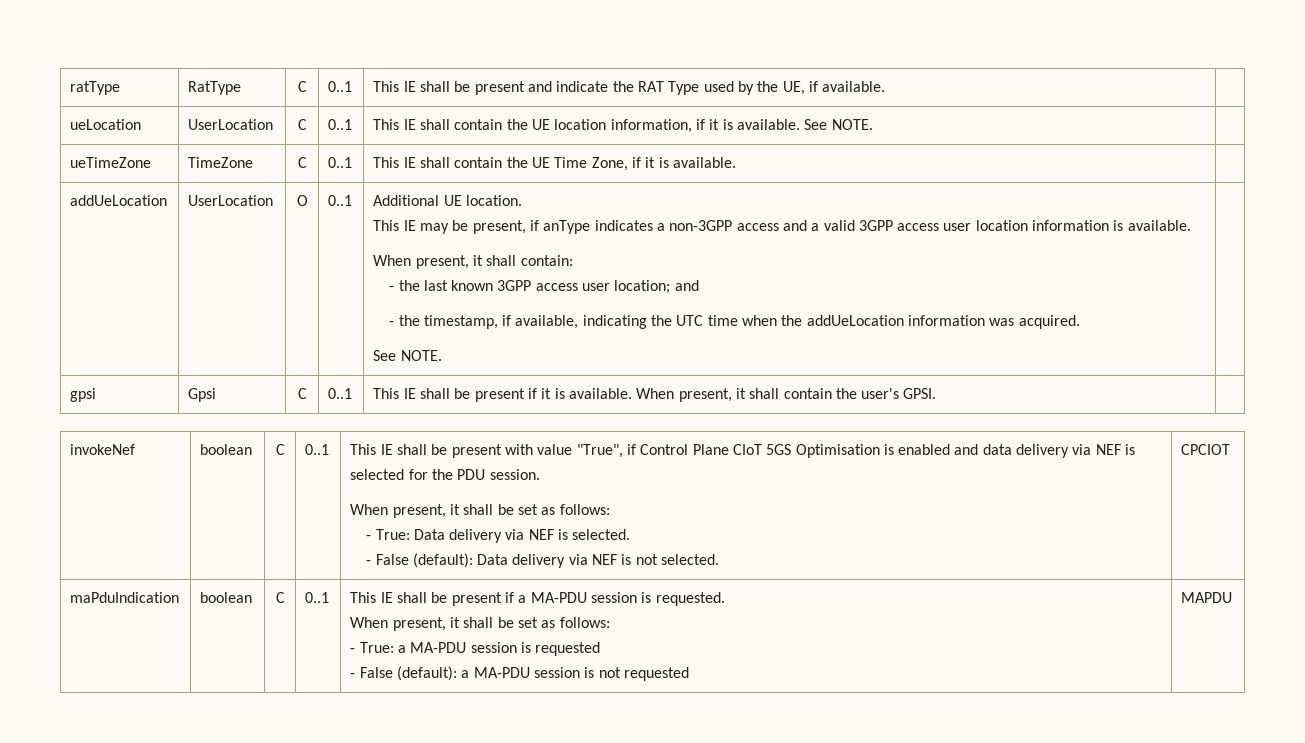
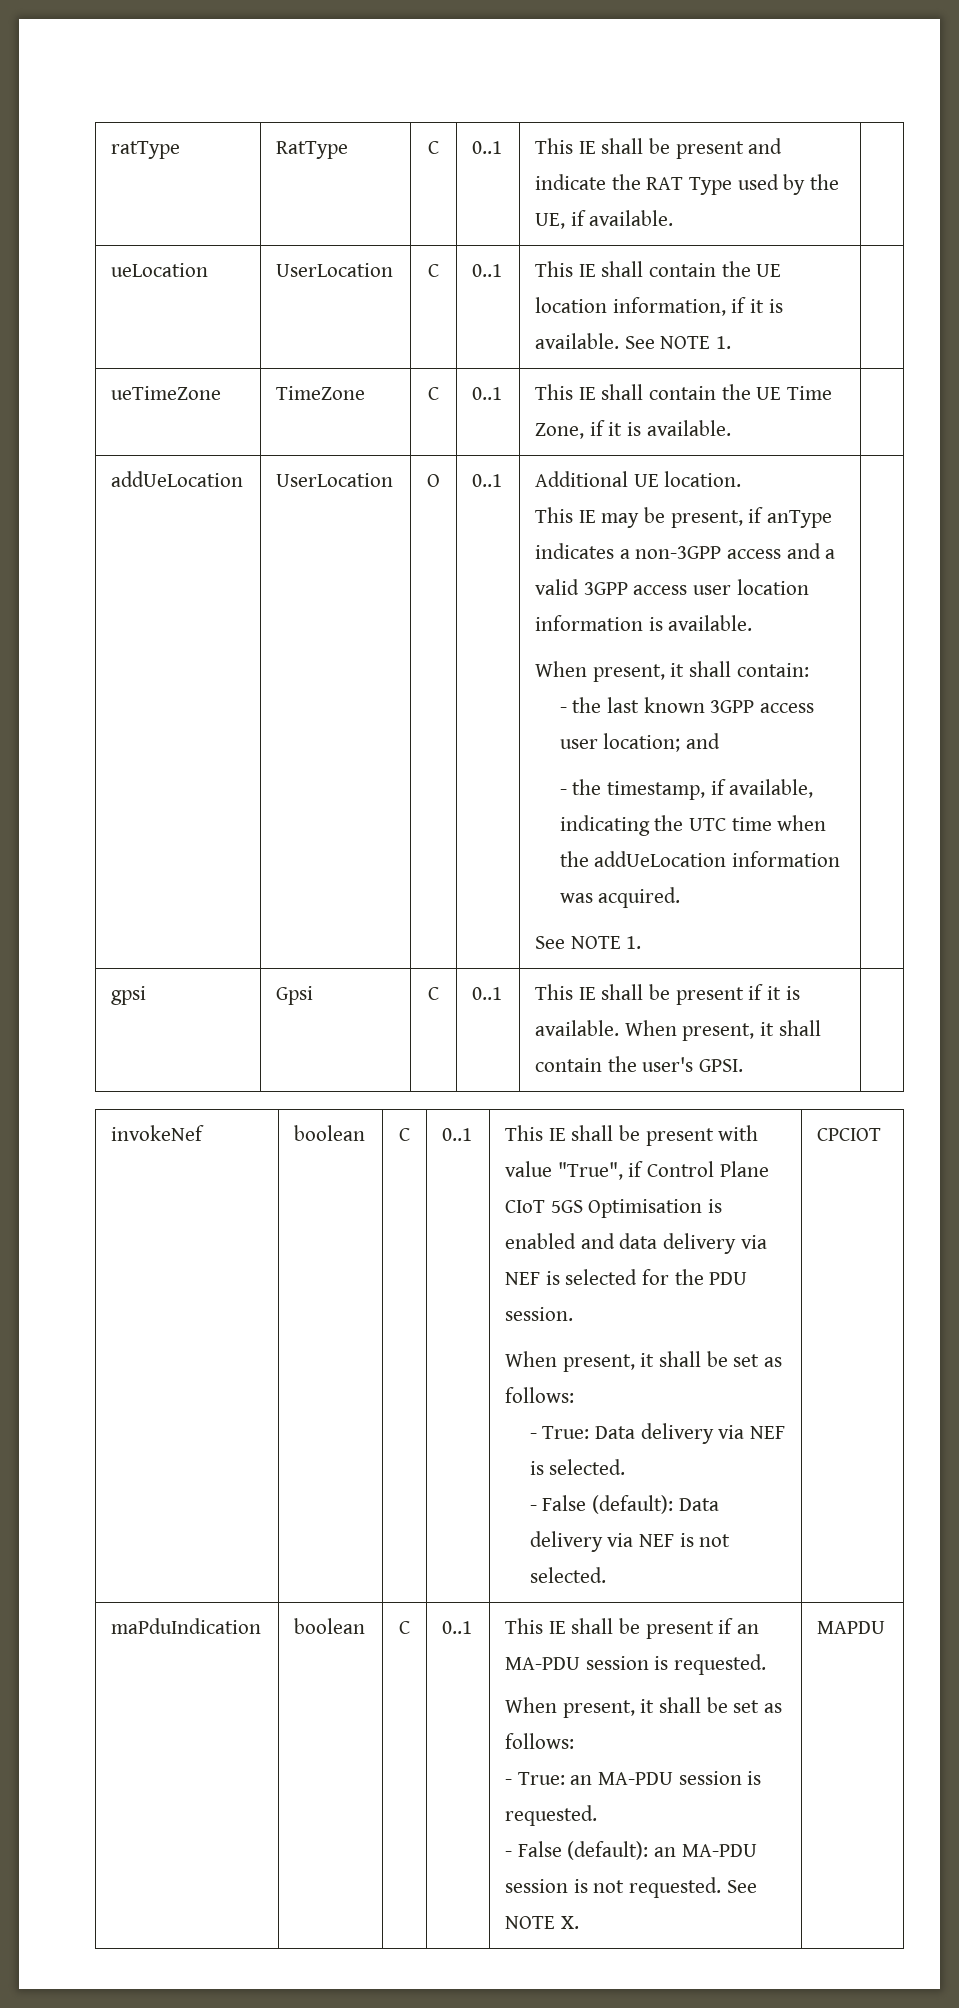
[831,119,873,130] NOTE. -> [660,336,732,349] NOTE 1.
[400,350,442,361] NOTE. -> [570,936,642,949] NOTE 1.
[518,595,527,603] a -> [737,1624,760,1634] an
[397,642,601,656] [350,666,470,681] a MA-PDU session is requested // - False (default): a -> [570,1771,762,1785] [505,1805,598,1826] [505,1841,677,1860] an MA-PDU session is requested. // - False (default): an
[623,667,689,681] requested -> [629,1877,757,1898] [505,1916,579,1929] requested. See NOTE X.

